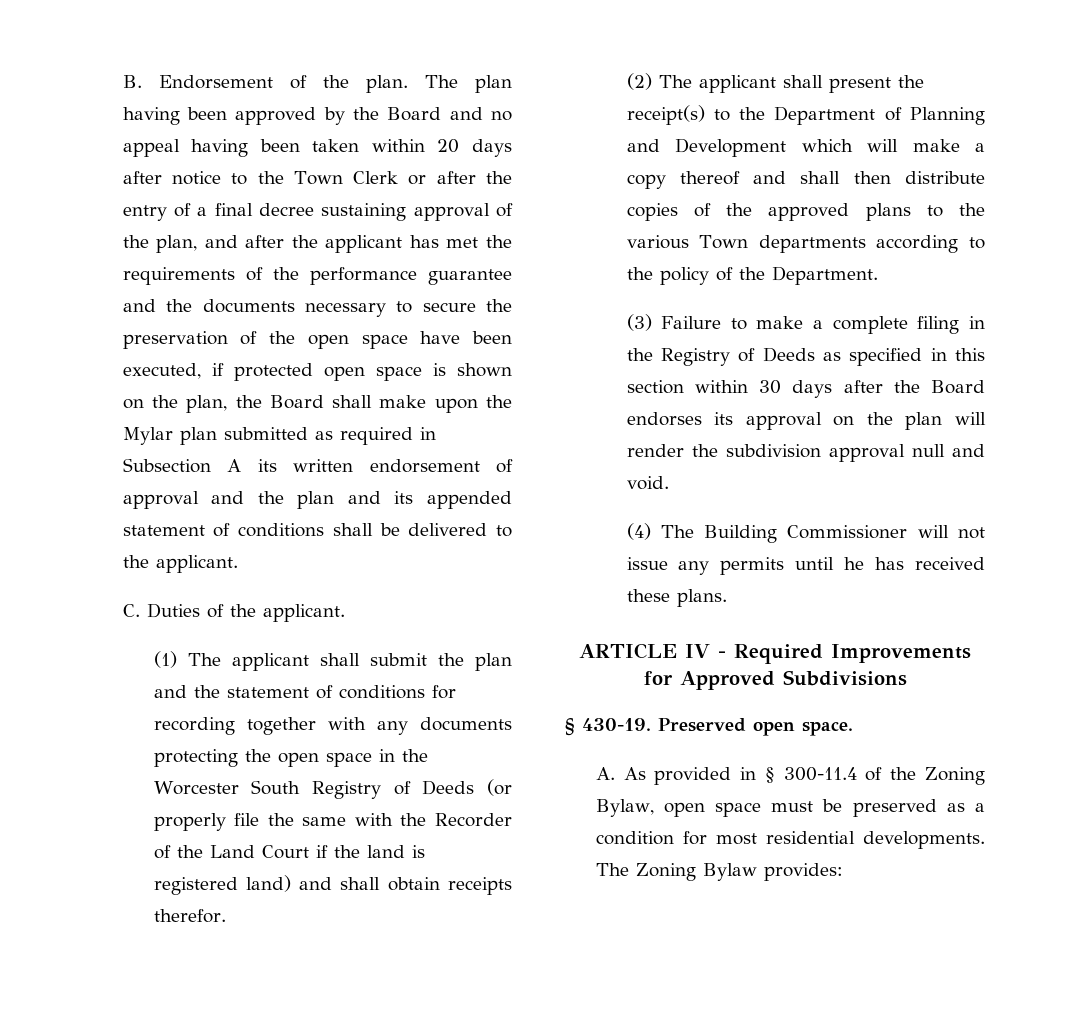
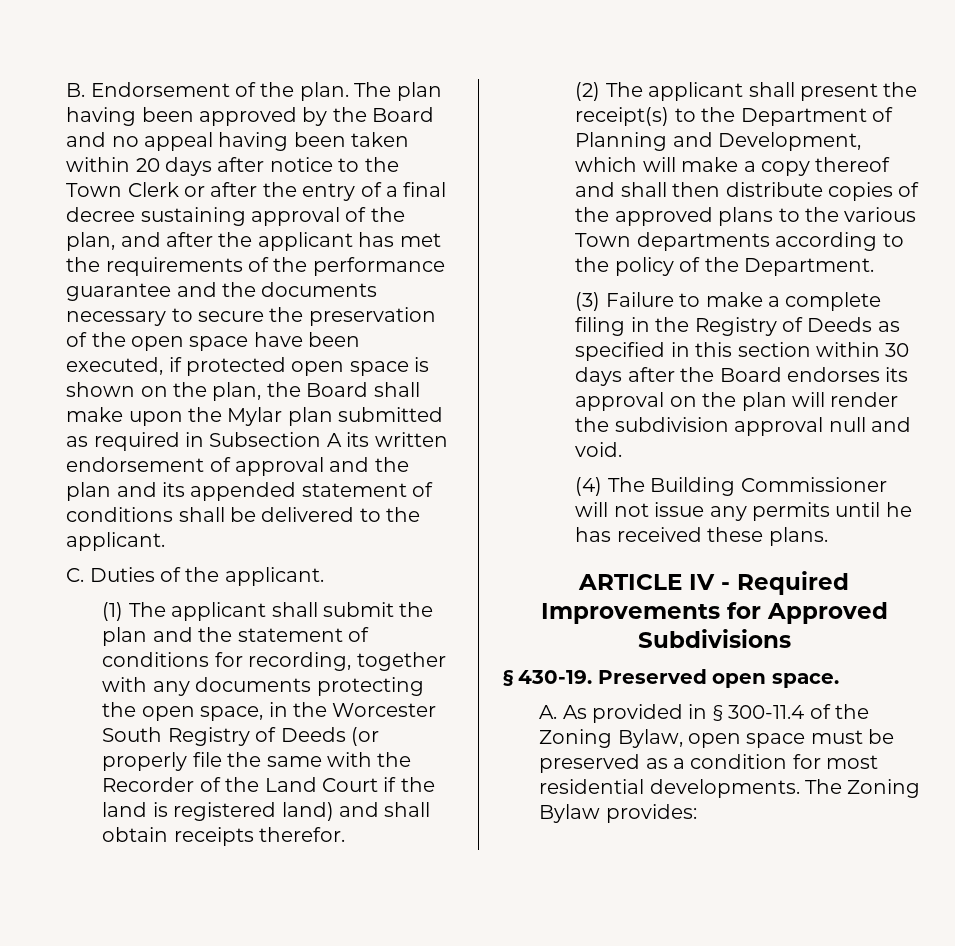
[153,717,235,735] recording -> [248,652,352,671] recording,
[325,752,372,767] space -> [200,706,264,721] space,
[675,138,787,157] Development -> [718,132,862,151] Development,

